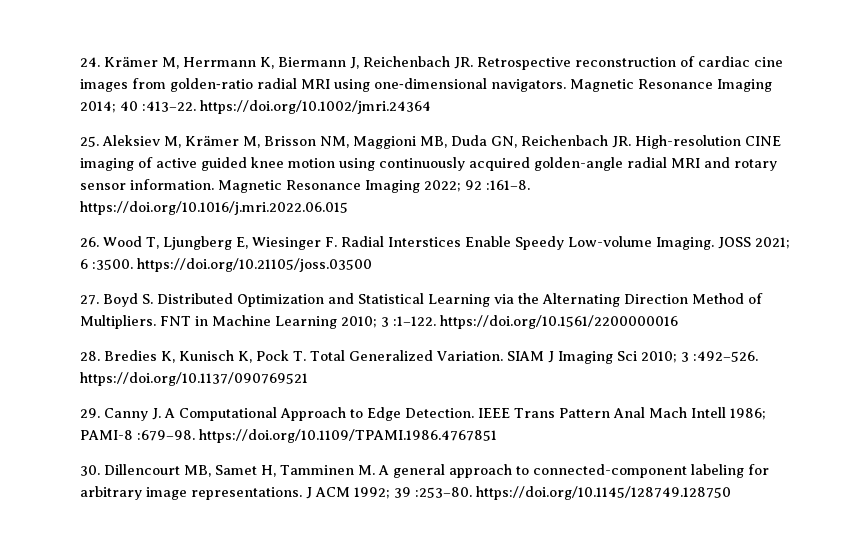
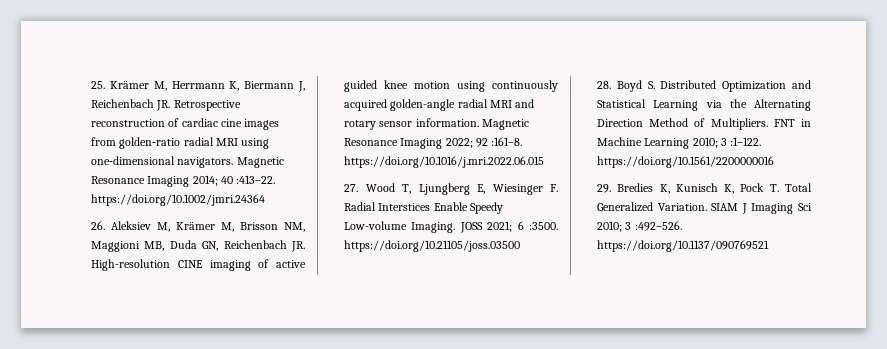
[80,57,101,67] 24. -> [91,81,106,89] 25.
[80,136,100,147] 25. -> [91,221,106,230] 26.
[80,237,100,247] 26. -> [344,184,359,192] 27.
[80,295,100,305] 27. -> [597,81,612,89] 28.
[80,351,101,361] 28. -> [597,184,612,193] 29.
[80,407,767,421] [80,429,498,443] [80,464,770,478] [80,486,732,500] // 29. Canny J. A Computational Approach to Edge Detection. IEEE Trans Pattern Anal Mach Intell 1986; PAMI-8 :679–98. https://doi.org/10.1109/TPAMI.1986.4767851 // 30. Dillencourt MB, Samet H, Tamminen M. A general approach to connected-component labeling for arbitrary image representations. J ACM 1992; 39 :253–80. https://doi.org/10.1145/128749.128750 -> (770, 246) none

